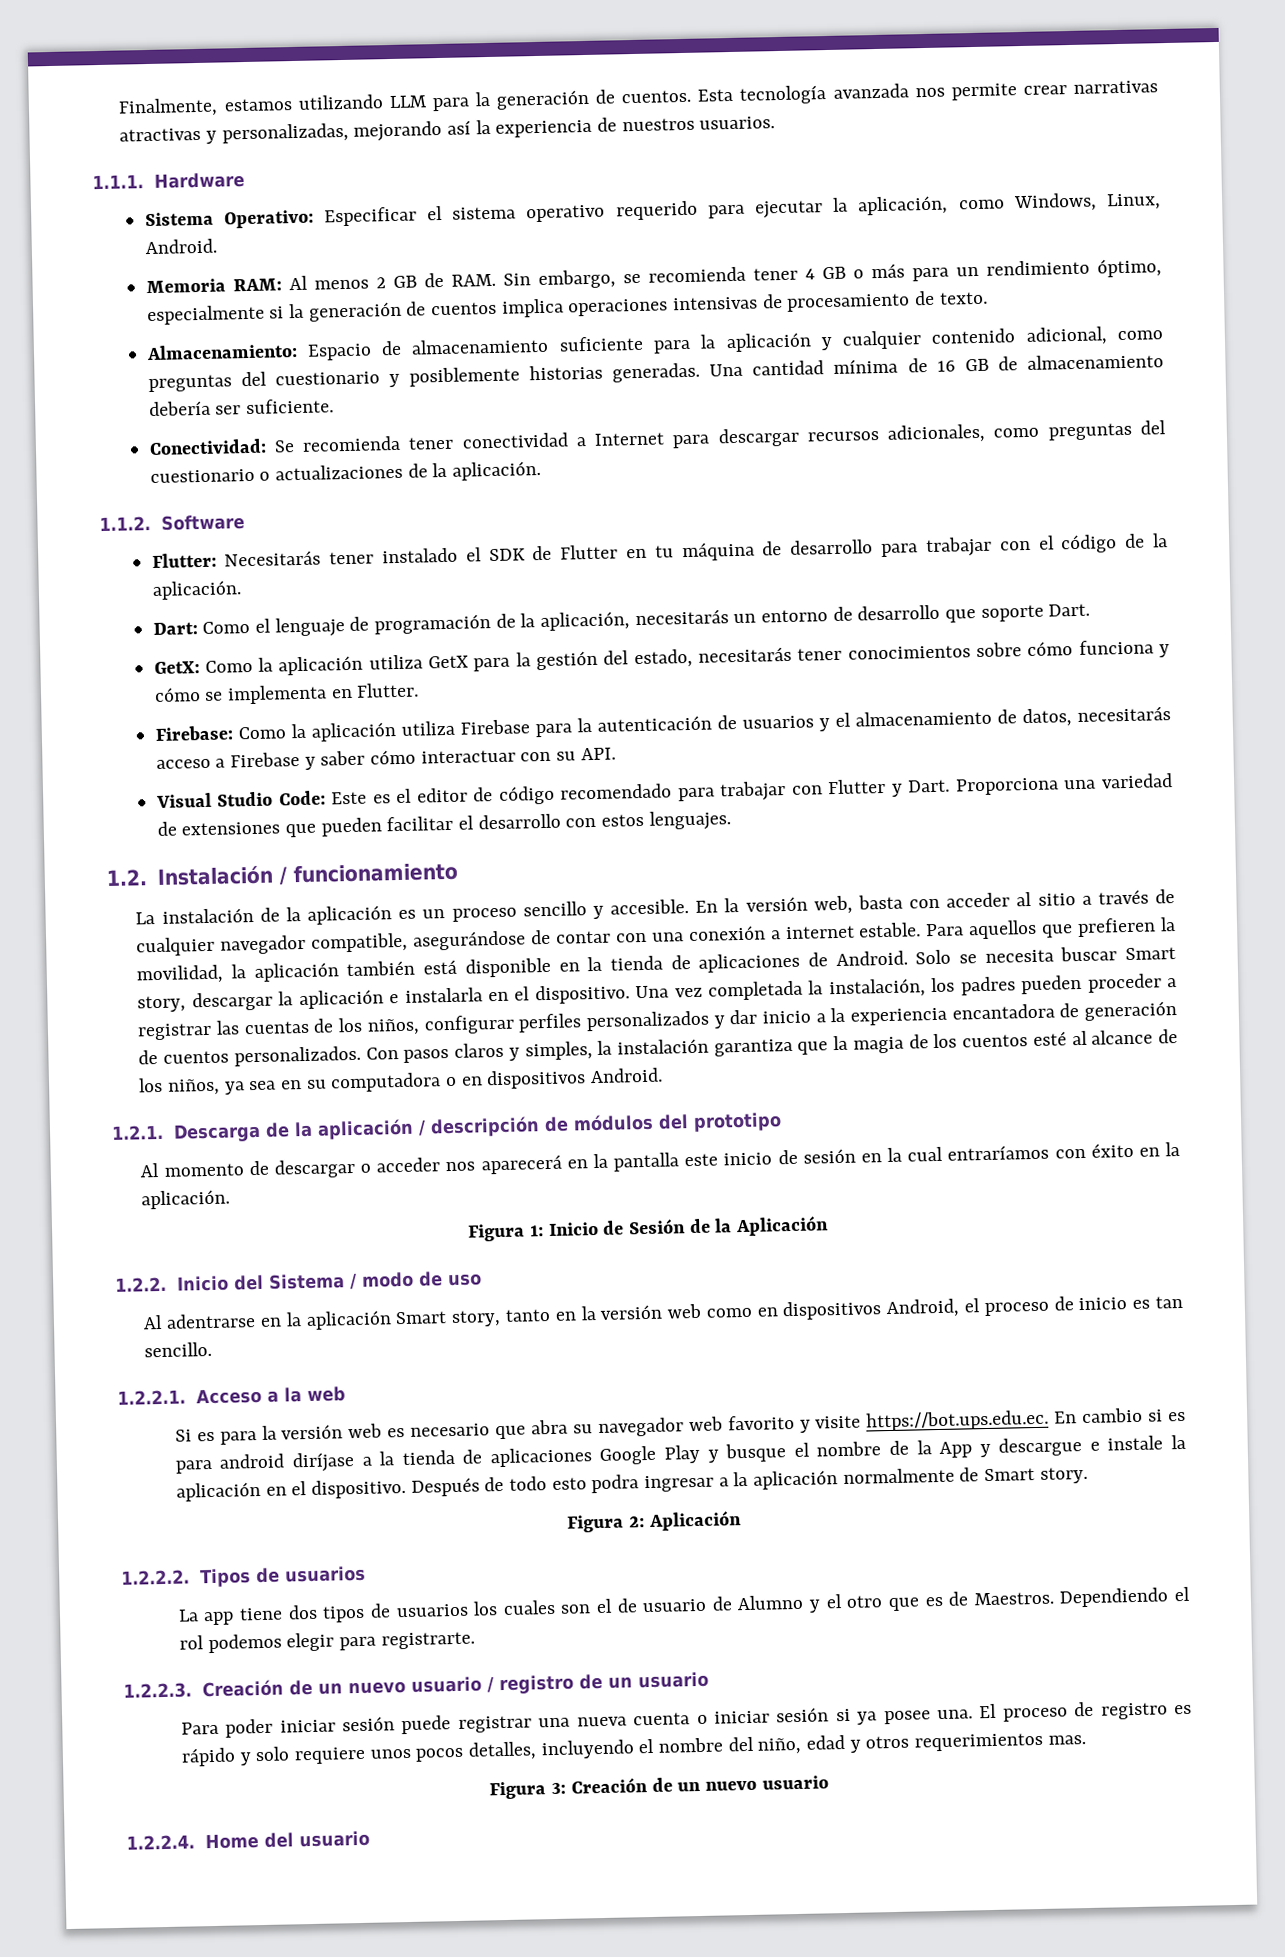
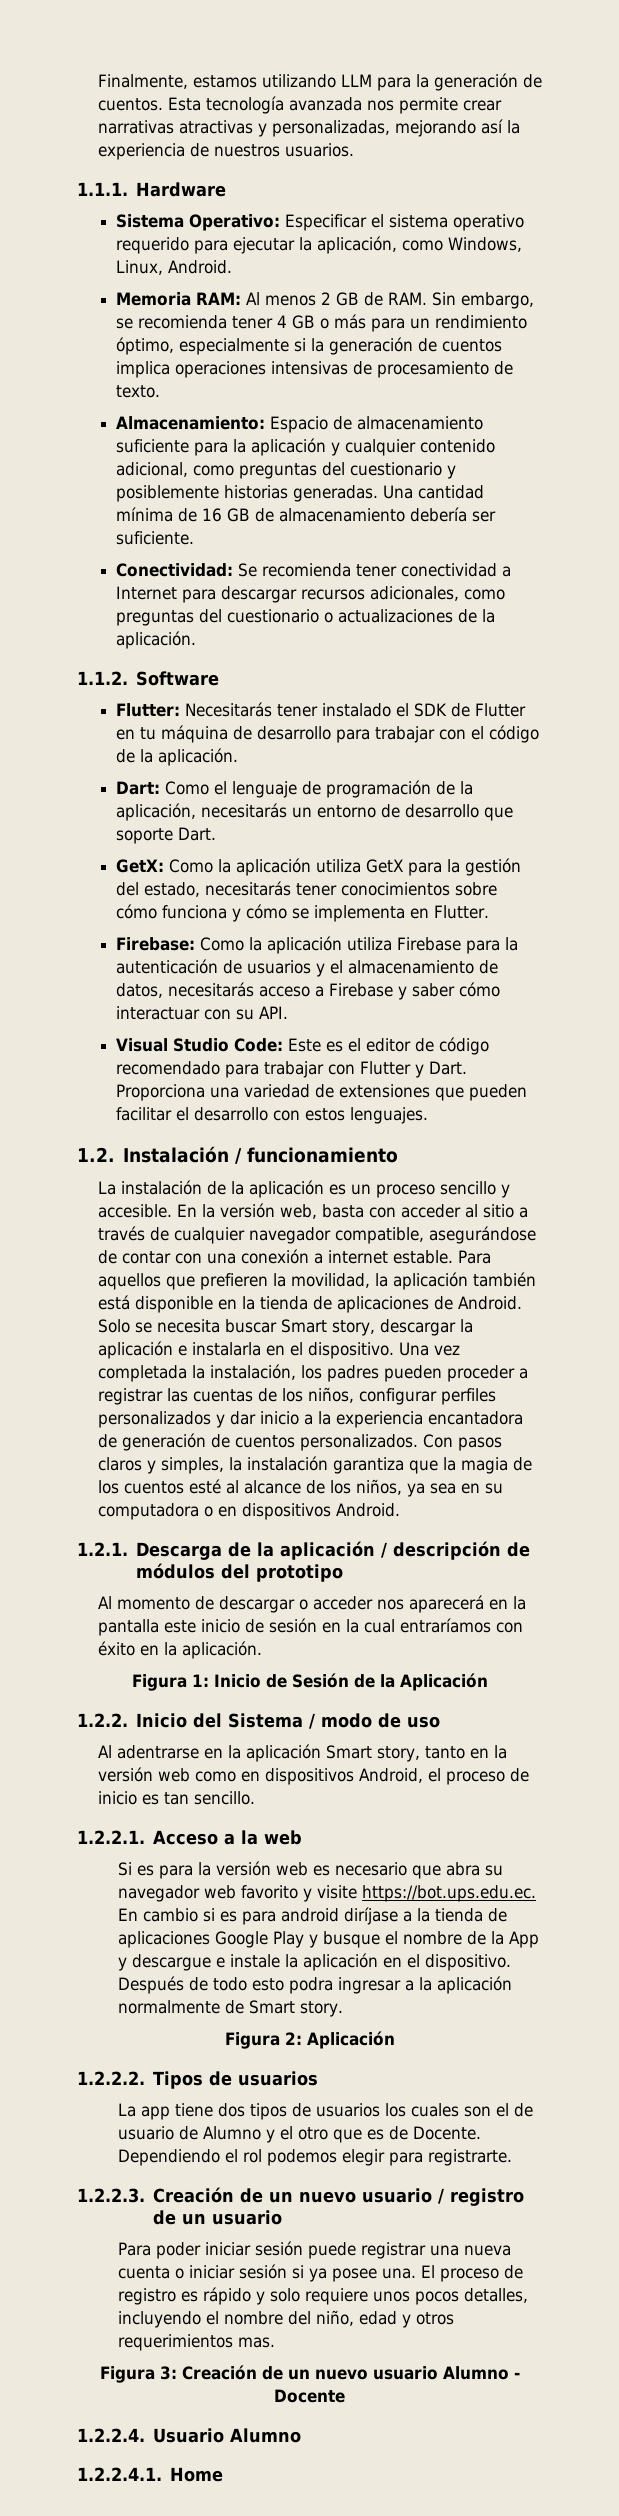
[973,1591,1054,1606] Maestros. -> [413,2126,482,2140] Docente.
[126,1830,370,1850] // 1.2.2.4. Home del usuario -> [442,2366,520,2380] [274,2389,345,2403] [77,2428,302,2443] [77,2467,224,2482] Alumno - Docente // 1.2.2.4. Usuario Alumno // 1.2.2.4.1. Home

